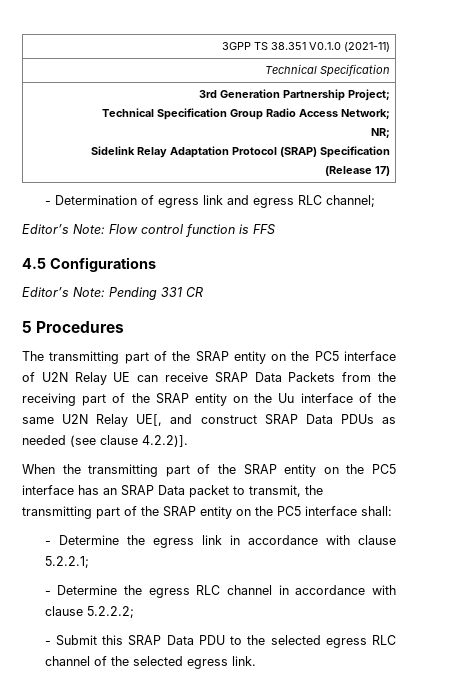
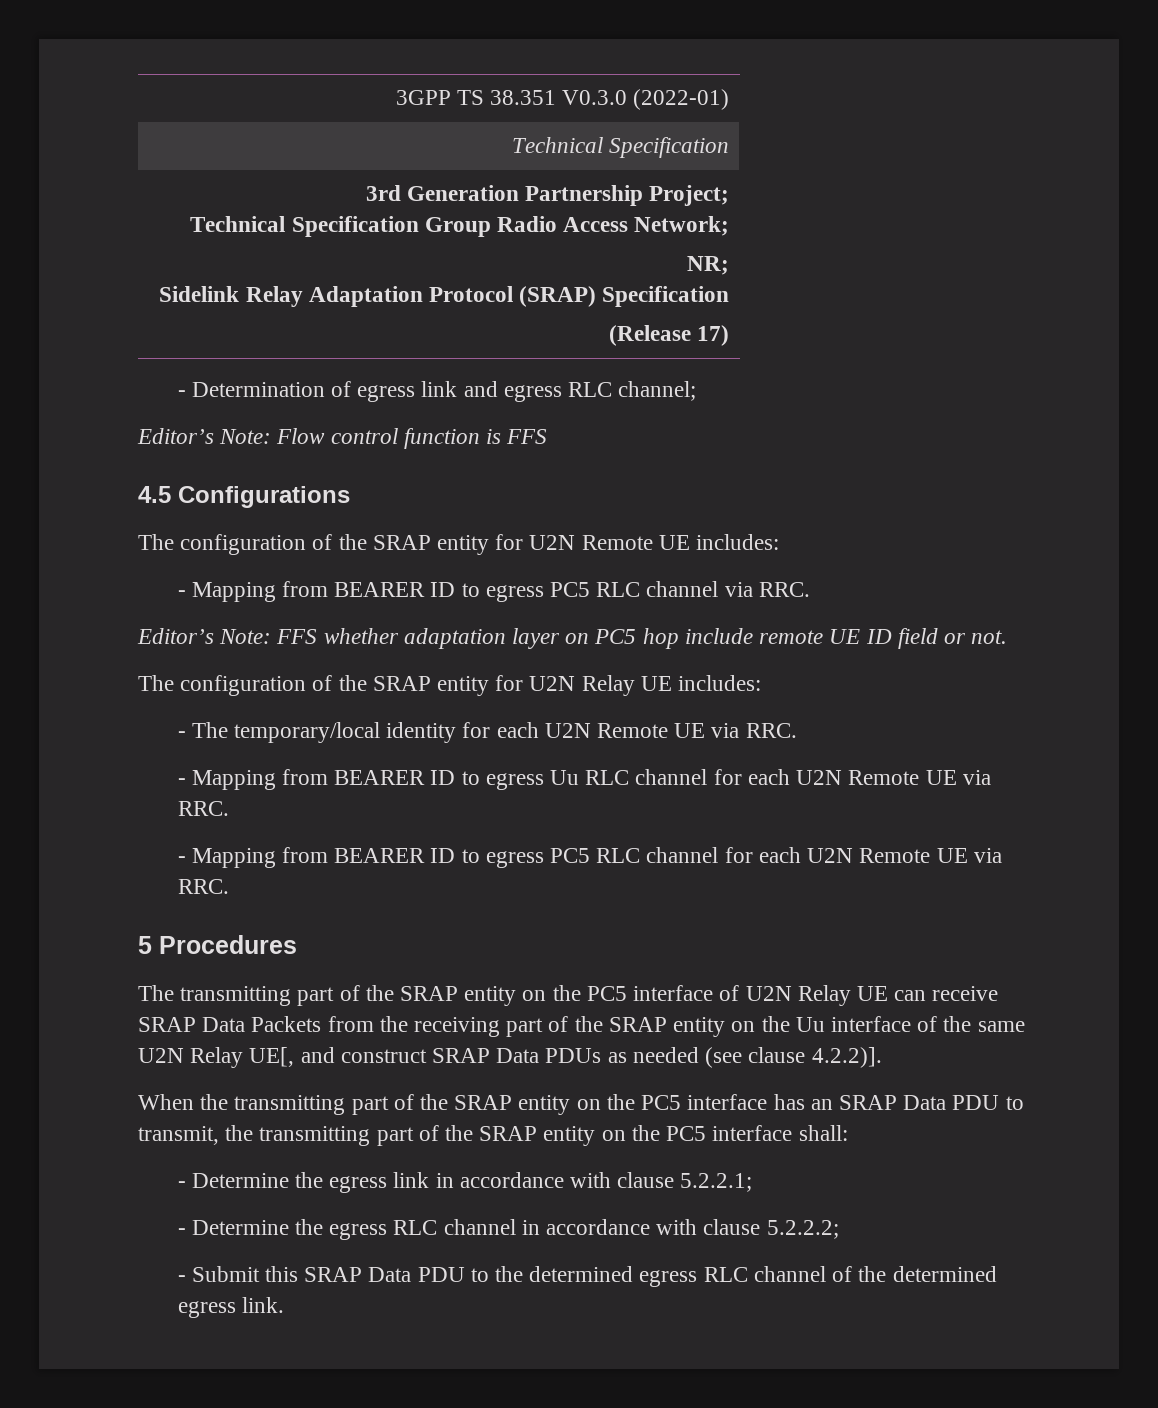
[308,42,390,52] V0.1.0 (2021-11) -> [562,89,730,110] V0.3.0 (2022-01)
[22,287,204,300] Editor’s Note: Pending 331 CR -> [138,534,780,555] [177,581,810,602] [137,628,1008,649] [138,675,762,696] [177,722,797,743] [177,769,991,790] [177,801,229,816] [177,847,1002,868] [177,879,229,894] The configuration of the SRAP entity for U2N Remote UE includes: // - Mapping from BEARER ID to egress PC5 RLC channel via RRC. // Editor’s Note: FFS whether adaptation layer on PC5 hop include remote UE ID field or not. // The configuration of the SRAP entity for U2N Relay UE includes: // - The temporary/local identity for each U2N Remote UE via RRC. // - Mapping from BEARER ID to egress Uu RLC channel for each U2N Remote UE via RRC. // - Mapping from BEARER ID to egress PC5 RLC channel for each U2N Remote UE via RRC.
[189,485,229,498] packet -> [952,1095,1000,1110] PDU
[270,635,321,645] selected -> [529,1266,634,1282] determined
[132,656,183,666] selected -> [892,1266,997,1282] determined

